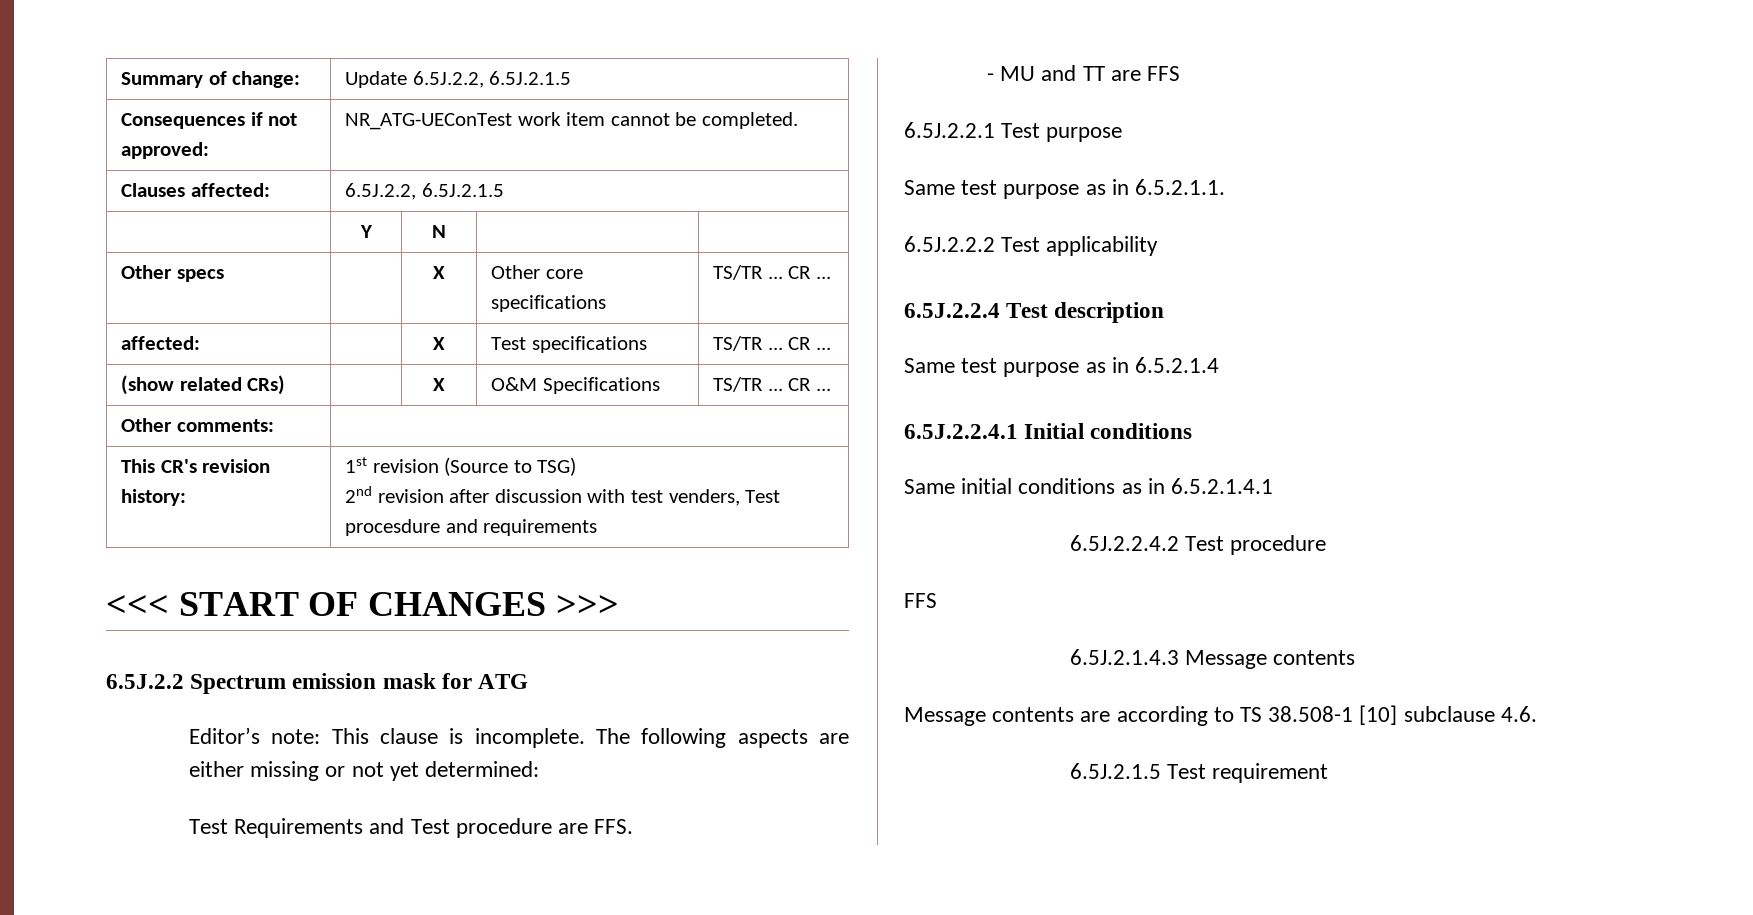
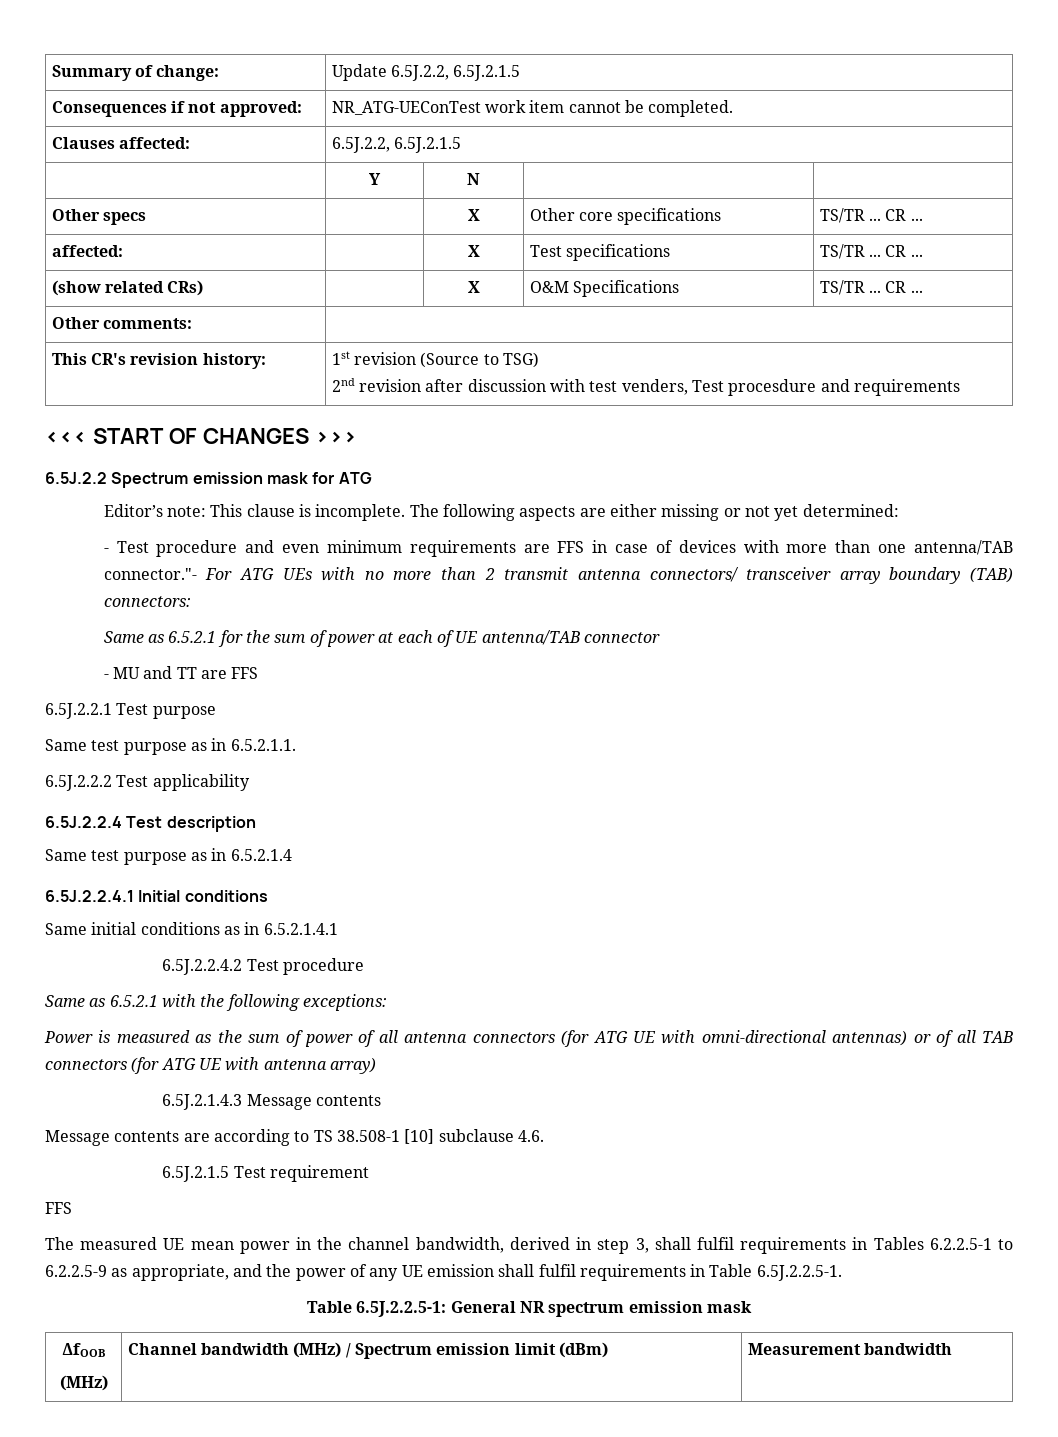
[188,818,634,838] Test Requirements and Test procedure are FFS. -> [103,540,1013,557] [103,567,1013,584] [103,596,191,607] [103,630,660,647] - Test procedure and even minimum requirements are FFS in case of devices with more than one antenna/TAB connector."- For ATG UEs with no more than 2 transmit antenna connectors/ transceiver array boundary (TAB) connectors: // Same as 6.5.2.1 for the sum of power at each of UE antenna/TAB connector
[904,593,937,608] FFS -> [45,994,387,1011] [44,1030,1014,1047] [45,1057,376,1074] Same as 6.5.2.1 with the following exceptions: // Power is measured as the sum of power of all antenna connectors (for ATG UE with omni-directional antennas) or of all TAB connectors (for ATG UE with antenna array)
(1329, 773) none -> [45,1202,72,1214] [45,1237,1014,1254] [45,1264,842,1281] [307,1301,752,1317] [62,1343,105,1357] [59,1375,108,1391] [127,1342,608,1359] [747,1343,953,1355] // FFS // The measured UE mean power in the channel bandwidth, derived in step 3, shall fulfil requirements in Tables 6.2.2.5-1 to 6.2.2.5-9 as appropriate, and the power of any UE emission shall fulfil requirements in Table 6.5J.2.2.5-1. // Table 6.5J.2.2.5-1: General NR spectrum emission mask // ΔfOOB // (MHz) | Channel bandwidth (MHz) / Spectrum emission limit (dBm) | Measurement bandwidth

